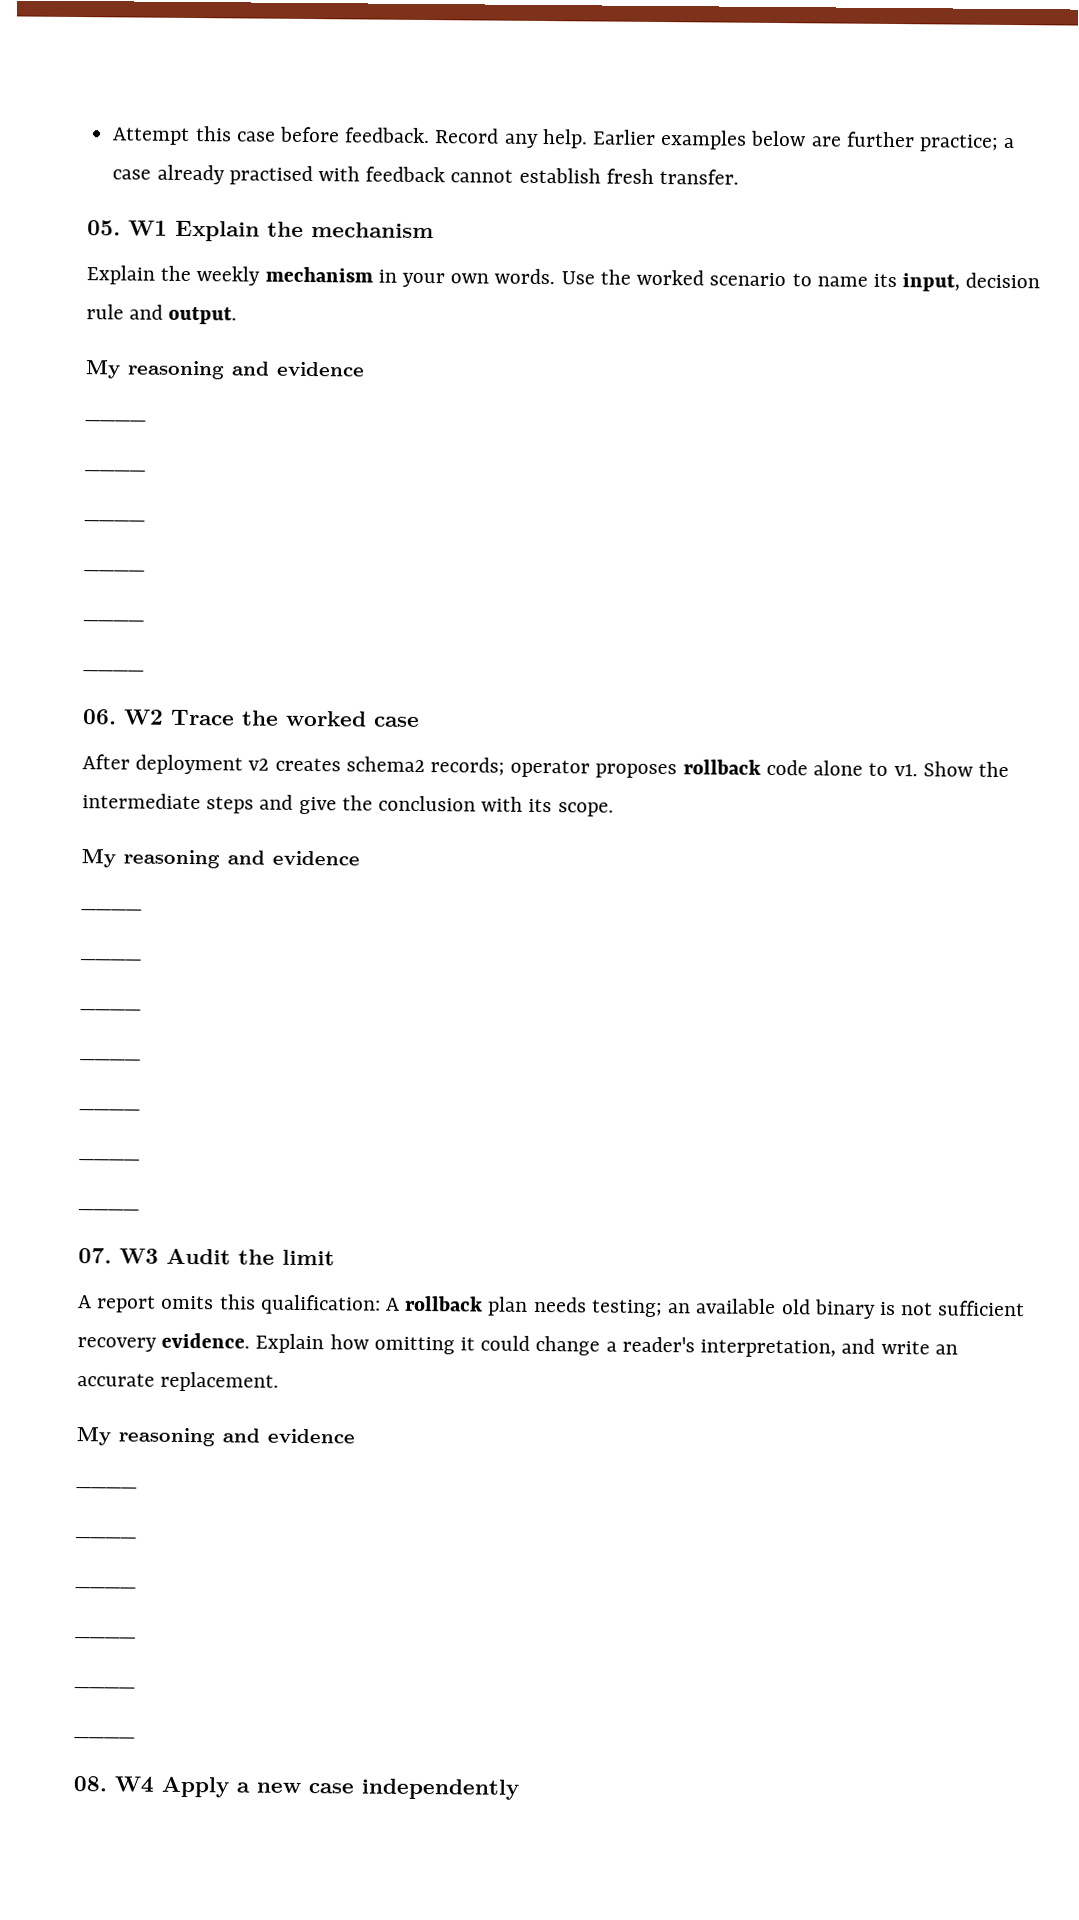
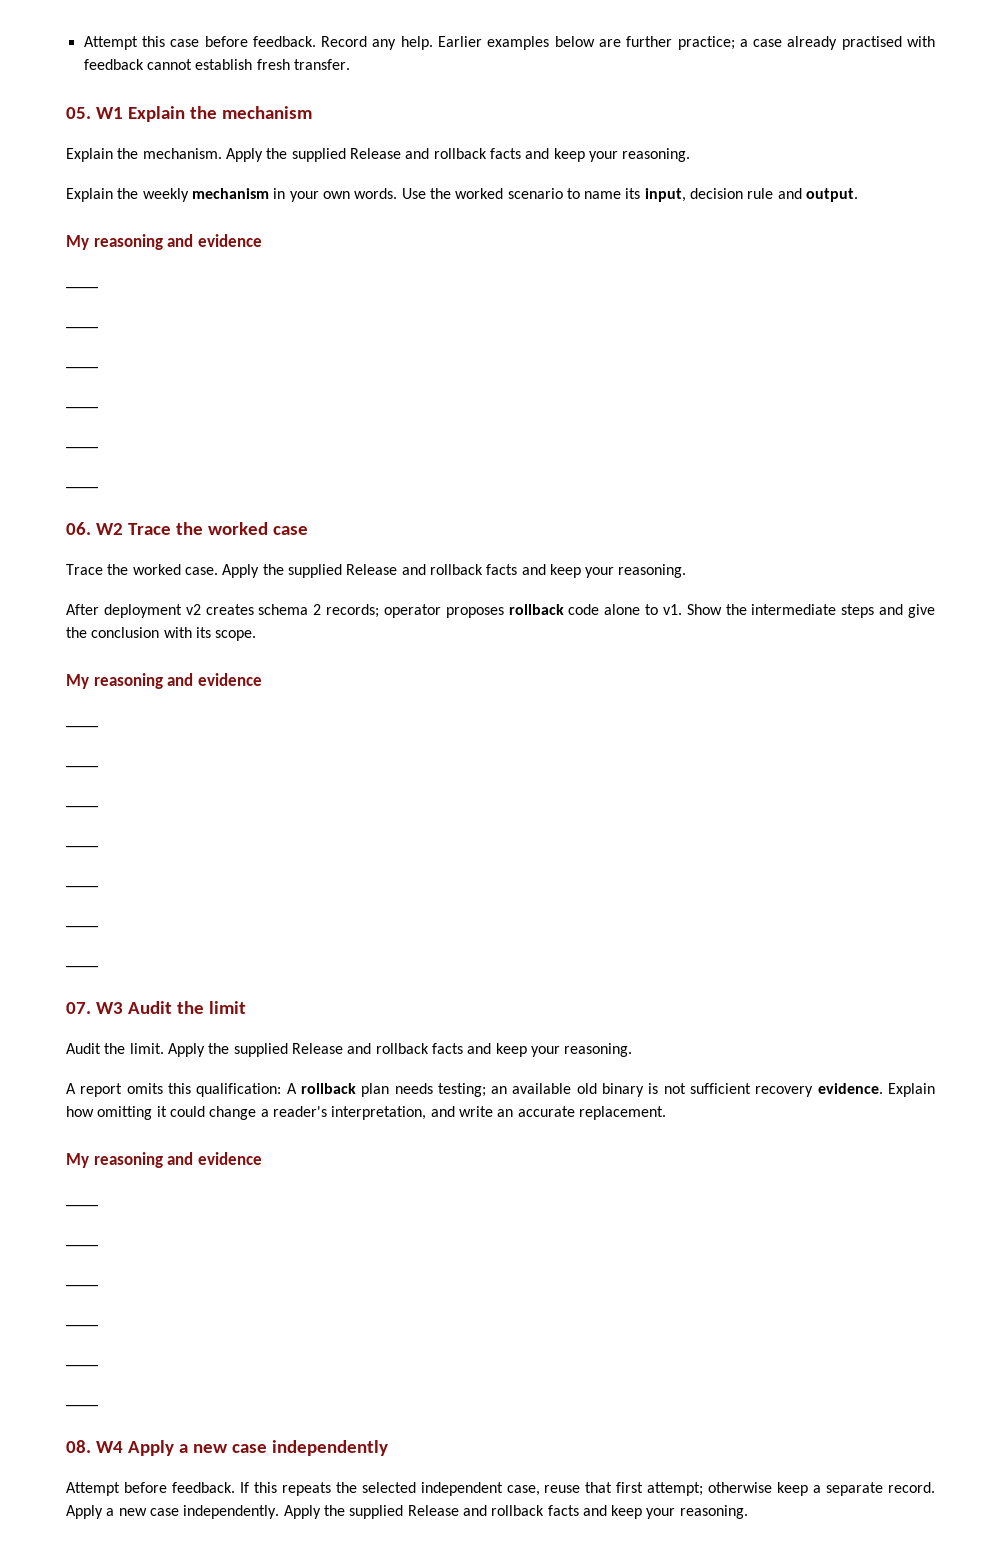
(434, 230) none -> [66,148,691,162] // Explain the mechanism. Apply the supplied Release and rollback facts and keep your reasoning.
(420, 721) none -> [66,564,687,578] // Trace the worked case. Apply the supplied Release and rollback facts and keep your reasoning.
[345,756,425,773] schema2 -> [258,604,322,615] schema 2
(335, 1257) none -> [66,1043,633,1057] // Audit the limit. Apply the supplied Release and rollback facts and keep your reasoning.
(519, 1789) none -> [66,1482,936,1496] [66,1505,748,1519] // Attempt before feedback. If this repeats the selected independent case, reuse that first attempt; otherwise keep a separate record. Apply a new case independently. Apply the supplied Release and rollback facts and keep your reasoning.

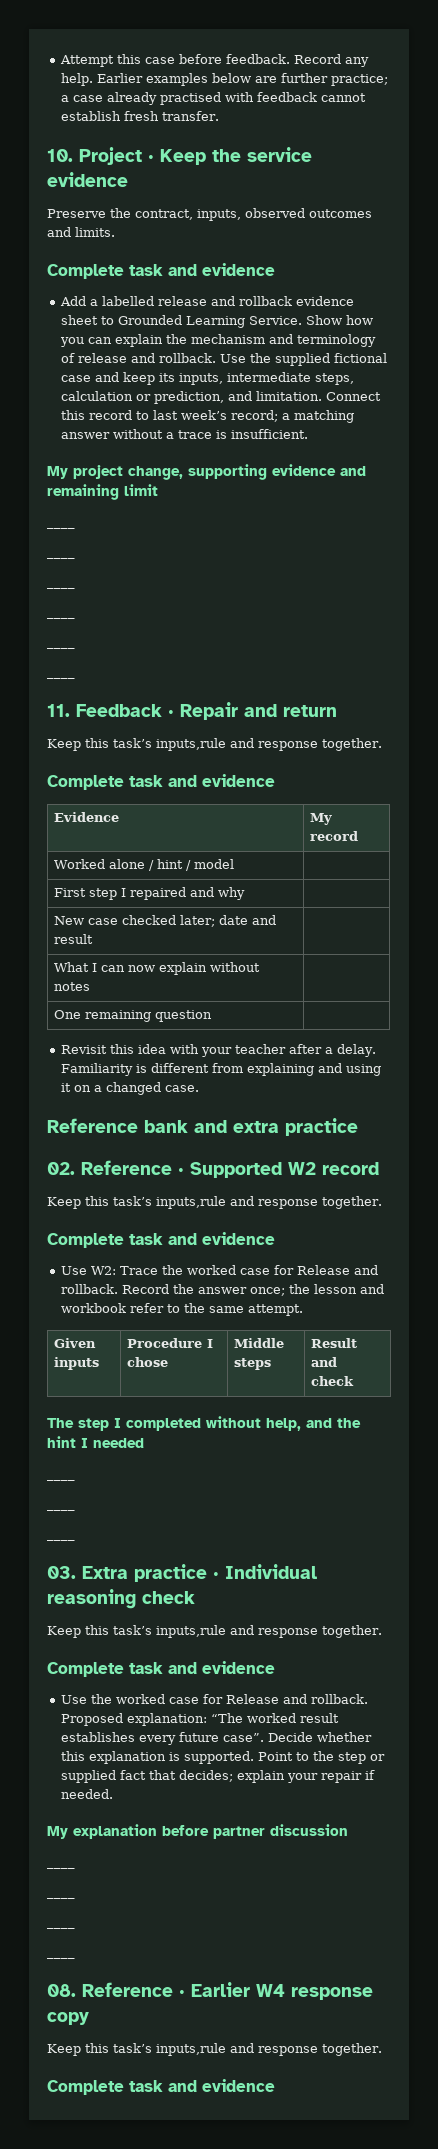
[66,106,312,122] [66,148,691,162] [66,188,859,202] [66,234,262,250] [66,286,98,289] [66,326,98,329] [66,366,98,369] [66,406,98,409] [66,446,98,449] [66,486,98,489] [66,522,308,535] [66,564,687,578] [66,604,936,618] [66,627,257,641] [66,673,262,689] [66,725,98,728] [66,765,98,768] [66,805,98,808] [66,845,98,848] [66,885,98,888] [66,925,98,928] [66,965,98,968] [66,1001,246,1014] [66,1043,633,1057] [66,1083,935,1097] [66,1106,666,1120] [66,1152,262,1168] [66,1204,98,1207] [66,1244,98,1247] 05. W1 Explain the mechanism // Explain the mechanism. Apply the supplied Release and rollback facts and keep your reasoning. // Explain the weekly mechanism in your own words. Use the worked scenario to name its input, decision rule and output. // My reasoning and evidence // ____ // ____ // ____ // ____ // ____ // ____ // 06. W2 Trace the worked case // Trace the worked case. Apply the supplied Release and rollback facts and keep your reasoning. // After deployment v2 creates schema 2 records; operator proposes rollback code alone to v1. Show the intermediate steps and give the conclusion with its scope. // My reasoning and evidence // ____ // ____ // ____ // ____ // ____ // ____ // ____ // 07. W3 Audit the limit // Audit the limit. Apply the supplied Release and rollback facts and keep your reasoning. // A report omits this qualification: A rollback plan needs testing; an available old binary is not sufficient recovery evidence. Explain how omitting it could change a reader's interpretation, and write an accurate replacement. // My reasoning and evidence // ____ // ____ -> [47,147,312,165] [47,172,128,187] [47,208,372,221] [47,227,115,237] [47,263,275,279] [59,296,354,306] [60,315,373,328] [59,334,376,347] [60,353,387,366] [60,372,354,385] [60,391,381,404] [60,410,354,423] [60,429,308,439] [47,464,366,480] [47,484,158,500] [47,526,75,529] [47,556,75,559] [47,586,75,589] [47,616,75,619] [47,646,75,649] [47,676,75,679] [47,702,337,720] [47,738,382,751] [47,774,275,790] [54,812,120,822] [310,813,333,825] [310,831,359,841] [54,859,235,871] [54,887,246,900] [54,915,277,927] [54,934,94,944] [54,962,261,975] [54,982,91,991] [54,1010,213,1022] [60,1044,376,1057] [60,1063,381,1076] [60,1082,199,1095] [47,1118,358,1136] [47,1160,379,1178] [47,1196,382,1209] [47,1232,275,1248] [60,1265,378,1275] [60,1284,384,1296] [60,1303,303,1316] [54,1338,97,1348] [54,1357,100,1370] [127,1338,214,1348] [127,1357,169,1367] [234,1338,285,1348] [234,1358,272,1370] [311,1338,358,1348] [311,1357,338,1367] [311,1376,355,1386] [47,1416,361,1431] [47,1436,144,1448] [47,1478,75,1481] [47,1508,75,1511] [47,1538,75,1541] [47,1564,317,1582] [47,1589,195,1609] [47,1625,382,1638] [47,1661,275,1677] [60,1694,368,1704] [60,1713,339,1726] [60,1732,372,1745] [60,1751,385,1764] [60,1770,375,1783] [60,1789,113,1799] [47,1824,348,1839] 10. Project · Keep the service evidence // Preserve the contract, inputs, observed outcomes and limits. // Complete task and evidence // Add a labelled release and rollback evidence sheet to Grounded Learning Service. Show how you can explain the mechanism and terminology of release and rollback. Use the supplied fictional case and keep its inputs, intermediate steps, calculation or prediction, and limitation. Connect this record to last week’s record; a matching answer without a trace is insufficient. // My project change, supporting evidence and remaining limit // ____ // ____ // ____ // ____ // ____ // ____ // 11. Feedback · Repair and return // Keep this task’s inputs,rule and response together. // Complete task and evidence // Evidence | My record // Worked alone / hint / model | // First step I repaired and why | // New case checked later; date and result | // What I can now explain without notes | // One remaining question | // Revisit this idea with your teacher after a delay. Familiarity is different from explaining and using it on a changed case. // Reference bank and extra practice // 02. Reference · Supported W2 record // Keep this task’s inputs,rule and response together. // Complete task and evidence // Use W2: Trace the worked case for Release and rollback. Record the answer once; the lesson and workbook refer to the same attempt. // Given inputs | Procedure I chose | Middle steps | Result and check // The step I completed without help, and the hint I needed // ____ // ____ // ____ // 03. Extra practice · Individual reasoning check // Keep this task’s inputs,rule and response together. // Complete task and evidence // Use the worked case for Release and rollback. Proposed explanation: “The worked result establishes every future case”. Decide whether this explanation is supported. Point to the step or supplied fact that decides; explain your repair if needed. // My explanation before partner discussion
[95,1440,388,1456] [66,1482,936,1496] [66,1505,748,1519] W4 Apply a new case independently // Attempt before feedback. If this repeats the selected independent case, reuse that first attempt; otherwise keep a separate record. Apply a new case independently. Apply the supplied Release and rollback facts and keep your reasoning. -> [82,1982,373,2000] [47,2012,89,2025] [47,2043,382,2056] [47,2079,275,2095] Reference · Earlier W4 response copy // Keep this task’s inputs,rule and response together. // Complete task and evidence

